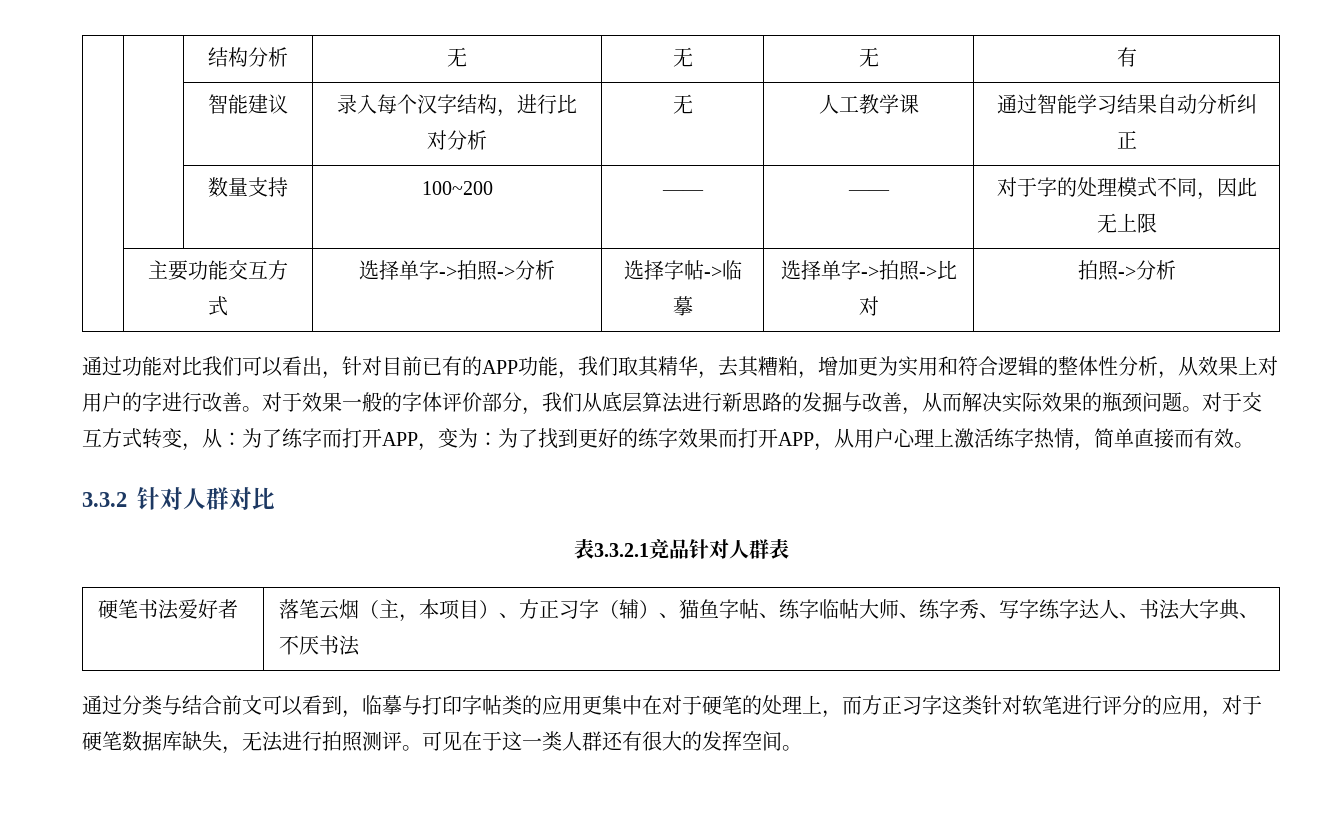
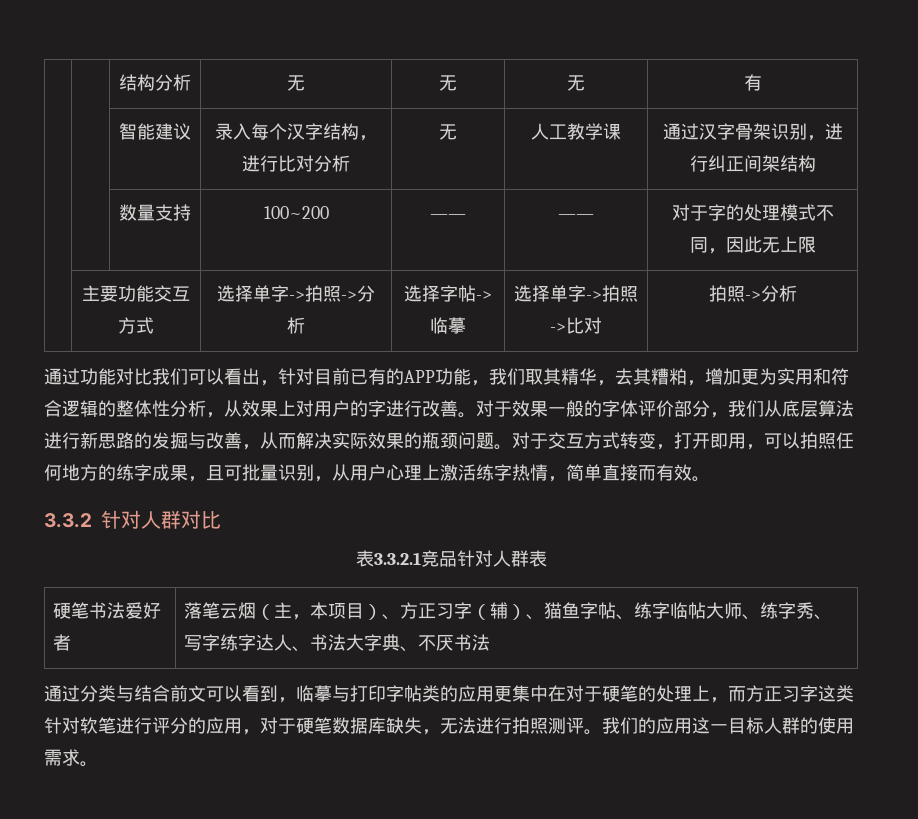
[1036,94,1237,114] 智能学习结果自动分析 -> [698,123,843,141] [689,155,708,172] 汉字骨架识别，进行
(1137, 140) none -> [743,155,816,172] 间架结构
[202,428,814,451] 从：为了练字而打开APP，变为：为了找到更好的练字效果而打开APP -> [674,432,854,450] [44,464,314,482] 打开即用，可以拍照任何地方的练字成果，且可批量识别
[422,731,782,751] 可见在于这一类人群还有很大的发挥空间 -> [602,717,854,734] [44,749,80,766] 我们的应用这一目标人群的使用需求

